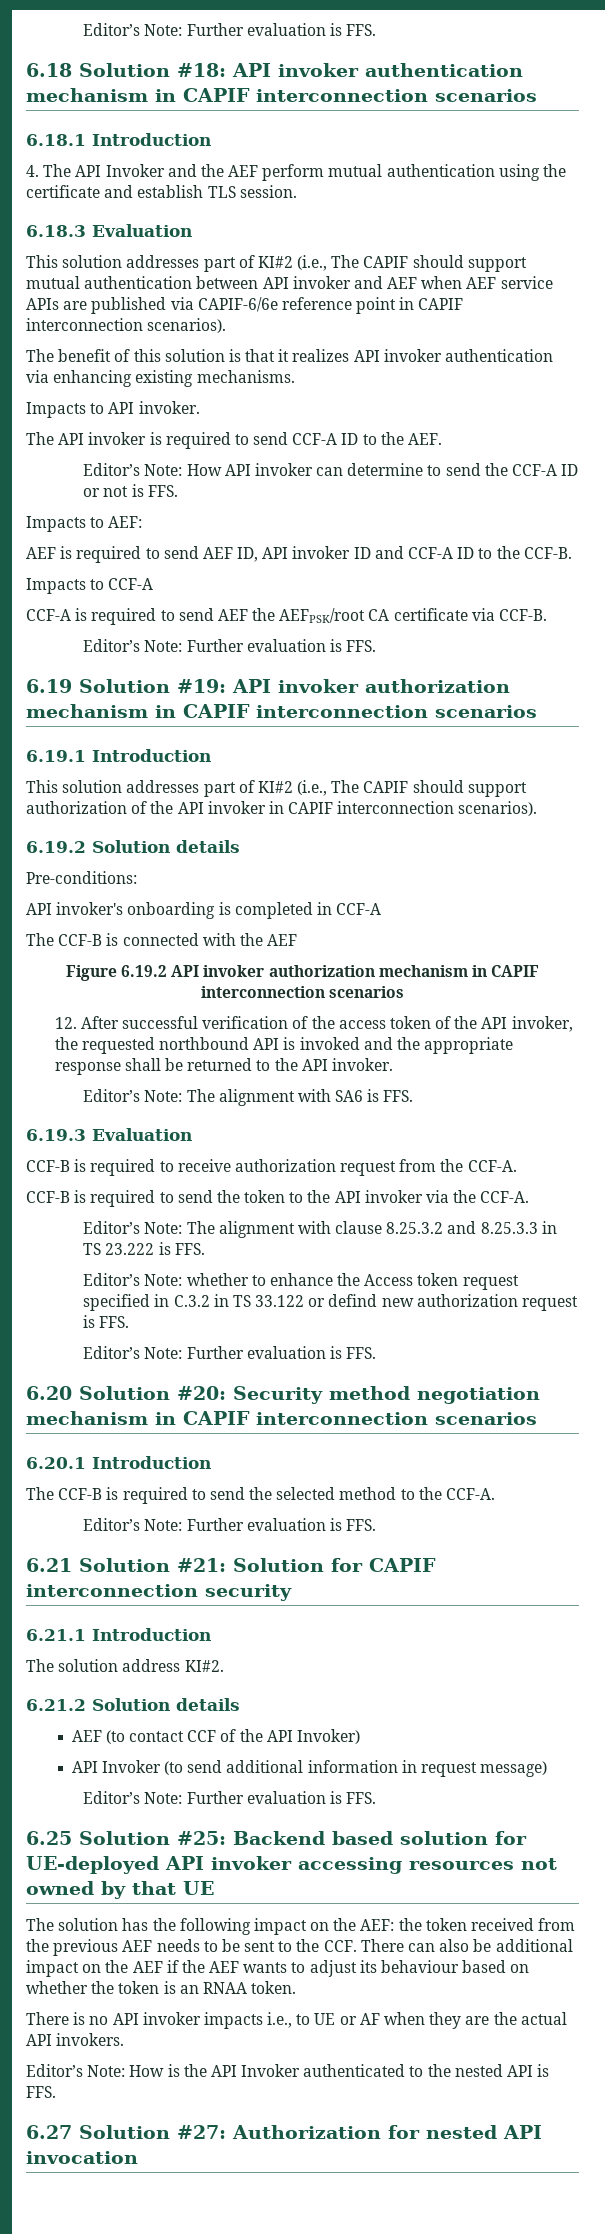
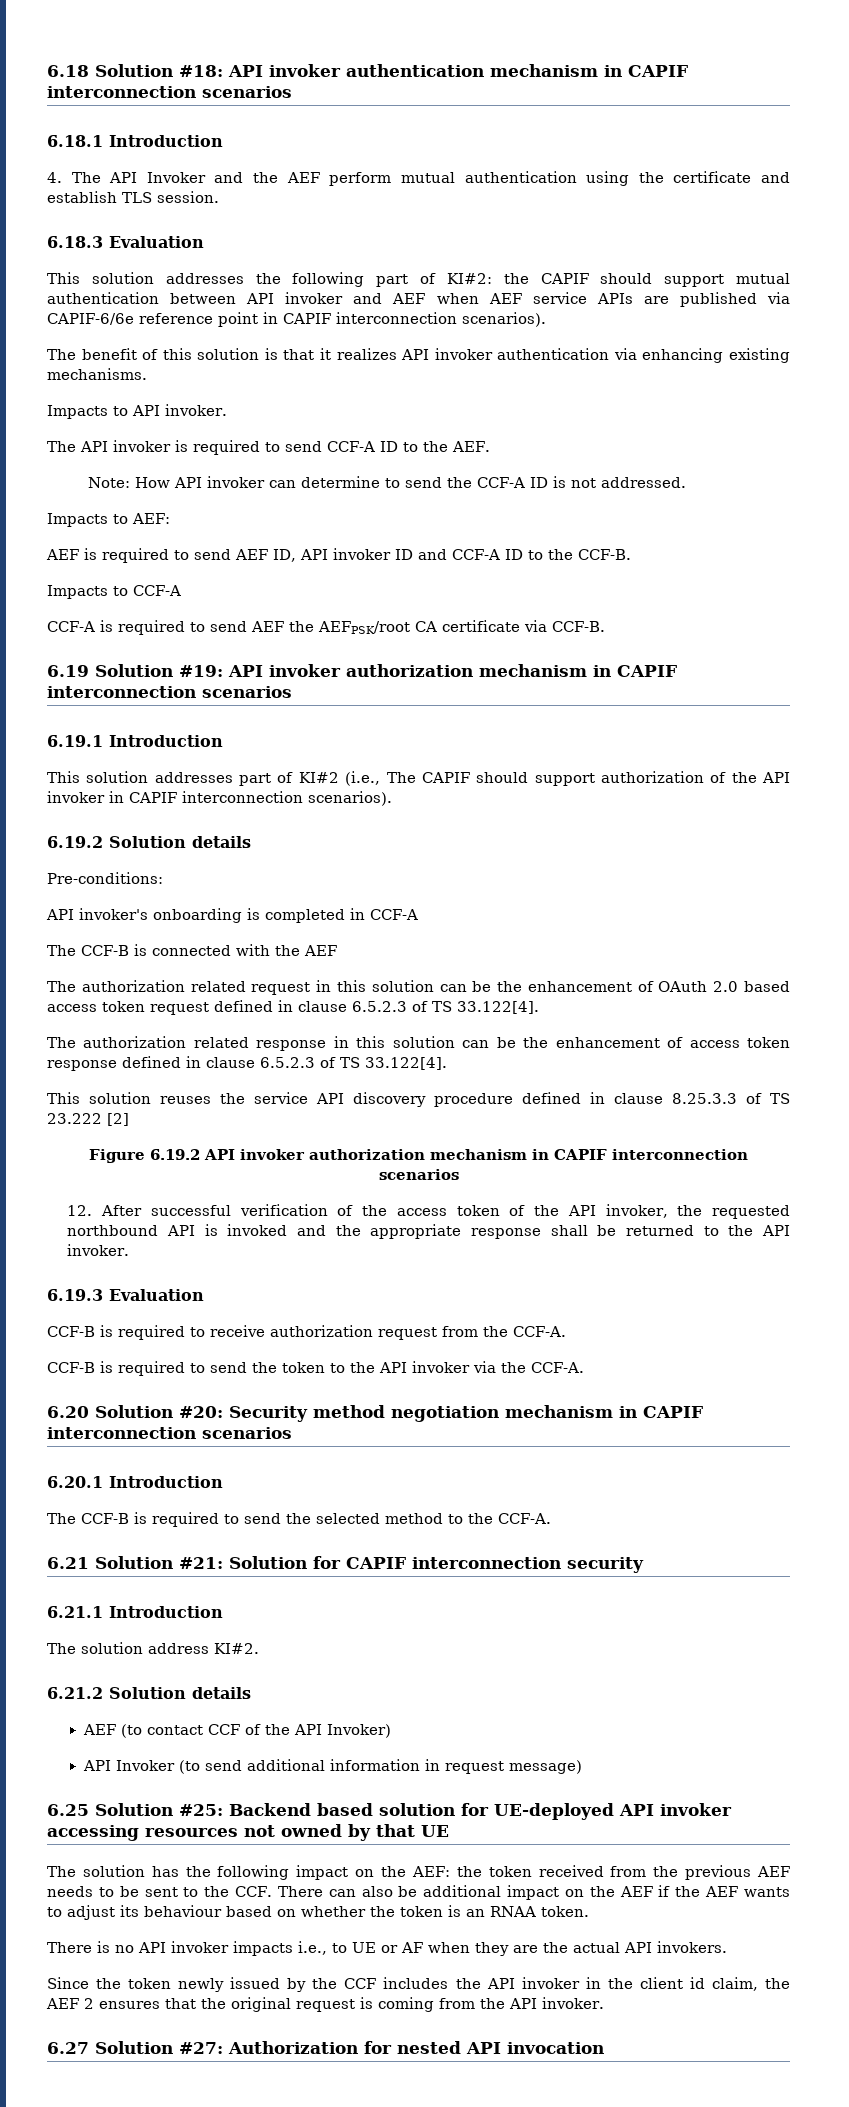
[83,23,377,36] Editor’s Note: Further evaluation is FFS. // -> (47, 71) none
[203,255,360,272] part of KI#2 (i.e., The -> [255,272,529,287] the following part of KI#2: the
[83,463,141,476] Editor’s -> (490, 446) none
[83,484,178,497] or not is FFS. -> [552,476,686,488] is not addressed.
[83,639,377,652] // Editor’s Note: Further evaluation is FFS. -> (605, 626) none
(298, 940) none -> [47,980,791,995] [47,1000,539,1015] [47,1036,790,1051] [47,1056,447,1071] [47,1092,790,1107] [47,1113,129,1126] // The authorization related request in this solution can be the enhancement of OAuth 2.0 based access token request defined in clause 6.5.2.3 of TS 33.122[4]. // The authorization related response in this solution can be the enhancement of access token response defined in clause 6.5.2.3 of TS 33.122[4]. // This solution reuses the service API discovery procedure defined in clause 8.25.3.3 of TS 23.222 [2]
[83,1089,414,1106] // Editor’s Note: The alignment with SA6 is FFS. -> (130, 1250) none
[83,1221,557,1238] [83,1242,205,1255] [83,1273,519,1290] [83,1294,579,1311] [83,1315,130,1328] [83,1346,377,1359] // Editor’s Note: The alignment with clause 8.25.3.2 and 8.25.3.3 in TS 23.222 is FFS. // Editor’s Note: whether to enhance the Access token request specified in C.3.2 in TS 33.122 or defind new authorization request is FFS. // Editor’s Note: Further evaluation is FFS. -> (584, 1367) none
[83,1518,377,1531] // Editor’s Note: Further evaluation is FFS. -> (551, 1518) none
[83,1791,377,1804] // Editor’s Note: Further evaluation is FFS. -> (582, 1767) none
[26,2064,550,2077] [26,2086,56,2098] Editor’s Note: How is the API Invoker authenticated to the nested API is FFS. -> [47,1977,790,1992] [46,1997,604,2012] Since the token newly issued by the CCF includes the API invoker in the client id claim, the AEF 2 ensures that the original request is coming from the API invoker.

